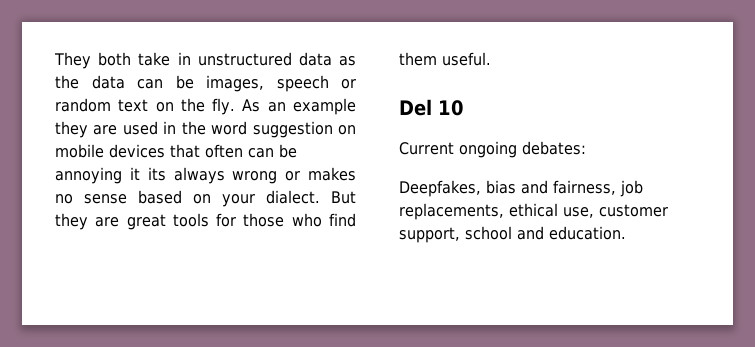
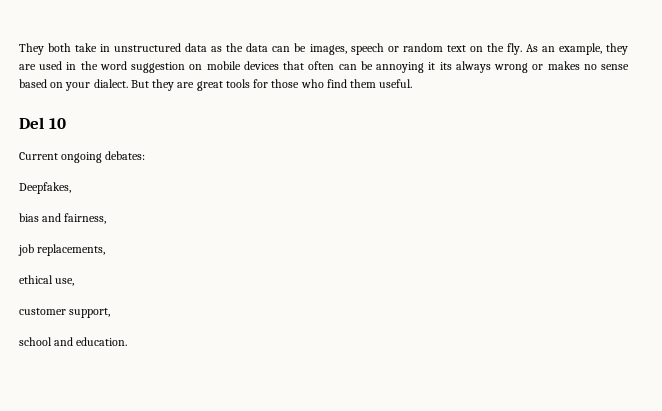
[292,98,356,115] example -> [558,43,602,55] example,
(481, 188) none -> (71, 188) //
(616, 187) none -> (107, 218) //
(504, 211) none -> (106, 250) //
(594, 212) none -> (75, 282) //
(460, 235) none -> (111, 313) //

